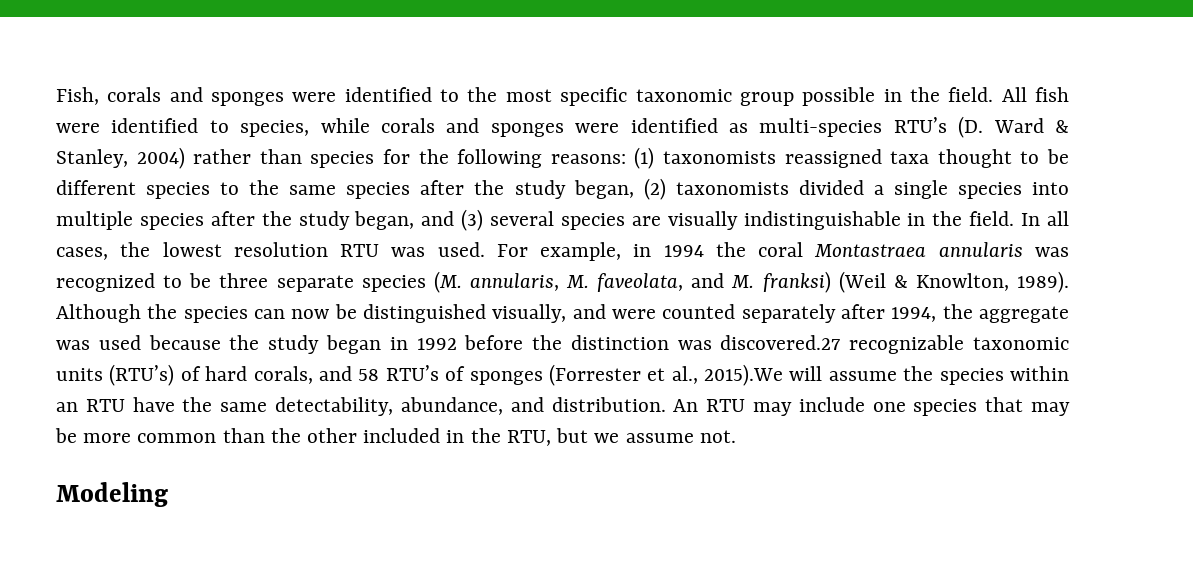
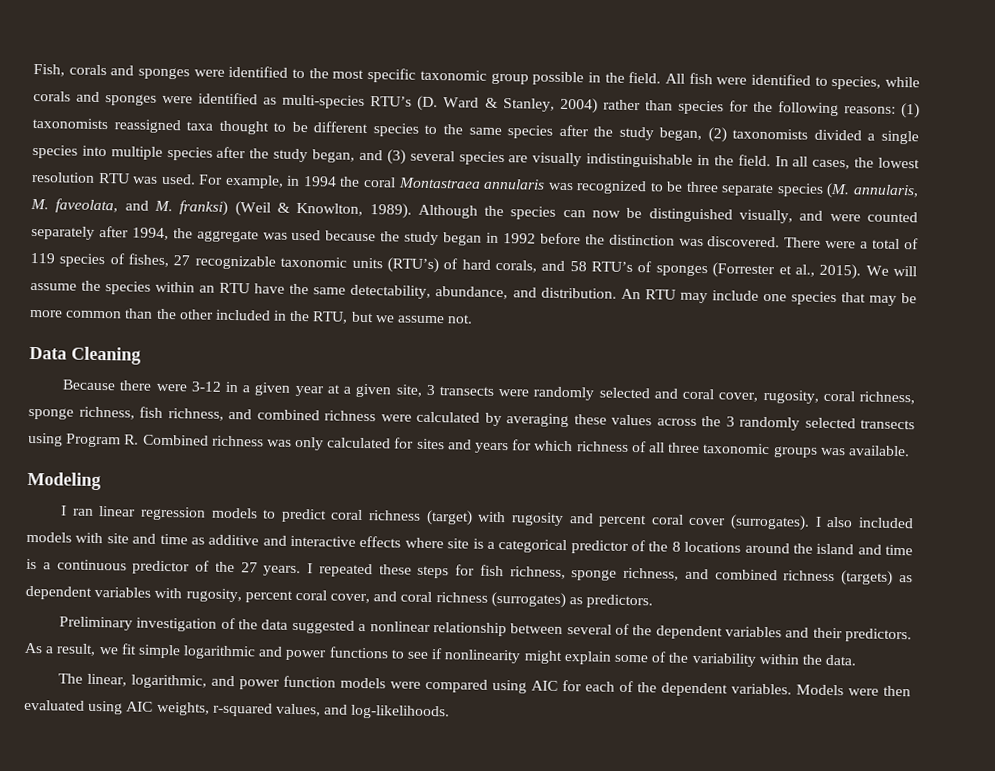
[720,335,841,350] discovered.27 -> [707,236,919,250] [30,252,191,268] discovered. There were a total of 119 species of fishes, 27
[704,364,784,386] 2015).We -> [819,263,889,280] 2015). We
[56,482,168,507] Modeling -> [29,346,141,365] [62,379,916,405] [28,406,915,431] [28,432,910,458] [27,471,101,491] [61,505,915,531] [26,531,913,556] [26,558,914,586] [25,585,654,609] [59,616,912,643] [24,642,857,667] [58,673,912,697] [24,699,451,720] Data Cleaning // Because there were 3-12 in a given year at a given site, 3 transects were randomly selected and coral cover, rugosity, coral richness, sponge richness, fish richness, and combined richness were calculated by averaging these values across the 3 randomly selected transects using Program R. Combined richness was only calculated for sites and years for which richness of all three taxonomic groups was available. // Modeling // I ran linear regression models to predict coral richness (target) with rugosity and percent coral cover (surrogates). I also included models with site and time as additive and interactive effects where site is a categorical predictor of the 8 locations around the island and time is a continuous predictor of the 27 years. I repeated these steps for fish richness, sponge richness, and combined richness (targets) as dependent variables with rugosity, percent coral cover, and coral richness (surrogates) as predictors. // Preliminary investigation of the data suggested a nonlinear relationship between several of the dependent variables and their predictors. As a result, we fit simple logarithmic and power functions to see if nonlinearity might explain some of the variability within the data. // The linear, logarithmic, and power function models were compared using AIC for each of the dependent variables. Models were then evaluated using AIC weights, r-squared values, and log-likelihoods.

